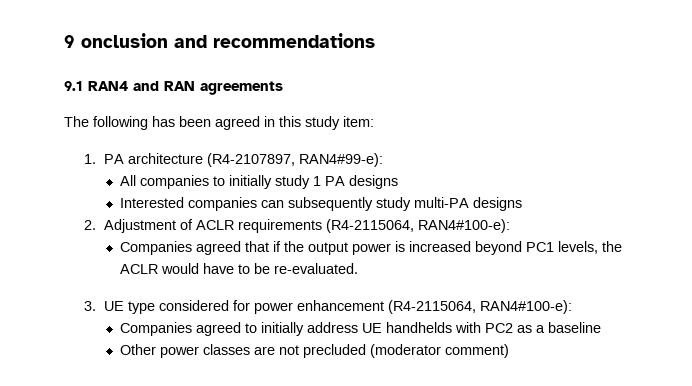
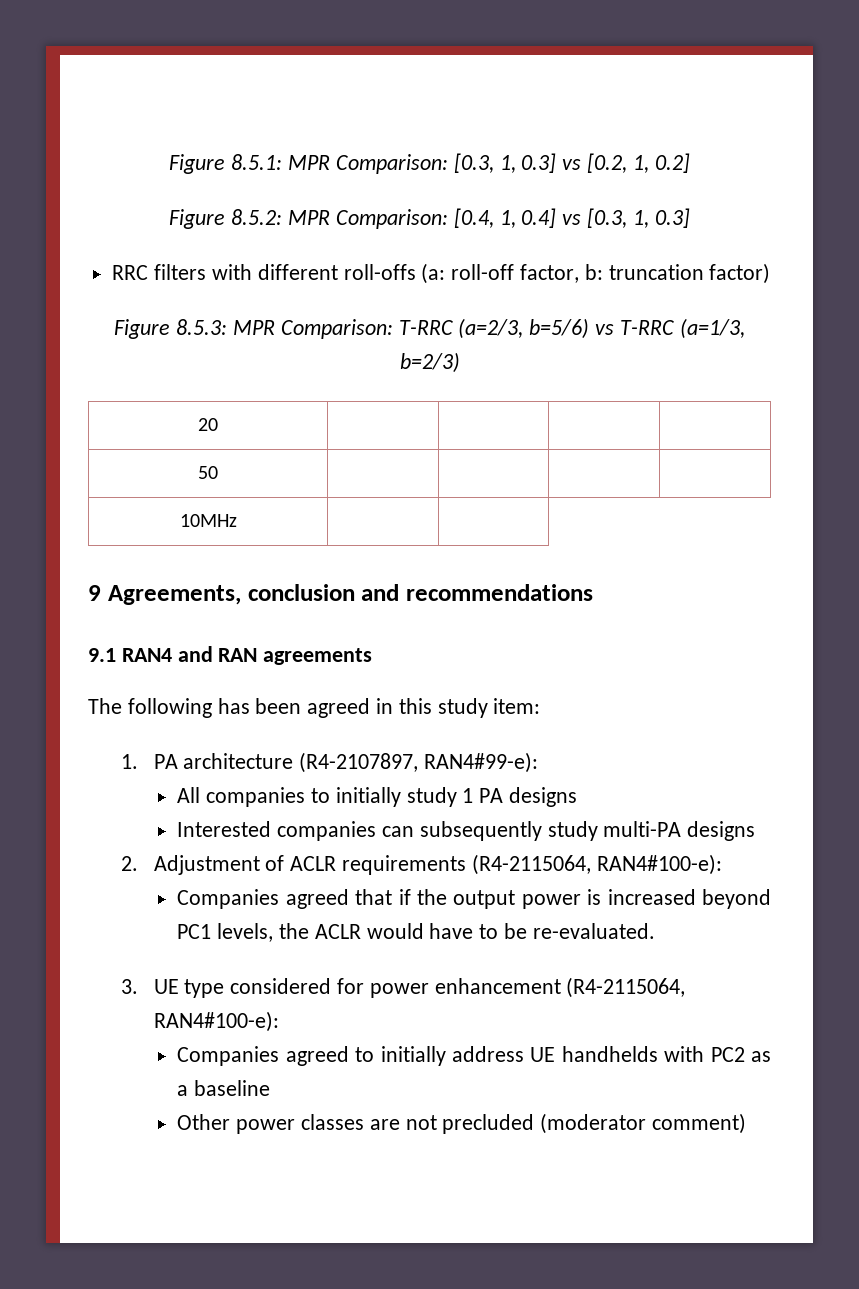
[64,33,168,48] 9 onclusion -> [169,153,690,174] [169,208,690,229] [112,263,771,284] [114,318,745,339] [399,352,460,373] [198,418,218,431] [198,466,218,479] [179,514,237,527] [88,584,355,605] Figure 8.5.1: MPR Comparison: [0.3, 1, 0.3] vs [0.2, 1, 0.2] // Figure 8.5.2: MPR Comparison: [0.4, 1, 0.4] vs [0.3, 1, 0.3] // RRC filters with different roll-offs (a: roll-off factor, b: truncation factor) // Figure 8.5.3: MPR Comparison: T-RRC (a=2/3, b=5/6) vs T-RRC (a=1/3, b=2/3) // 20 | | | | // 50 | | | | // 10MHz | | // 9 Agreements, conclusion

